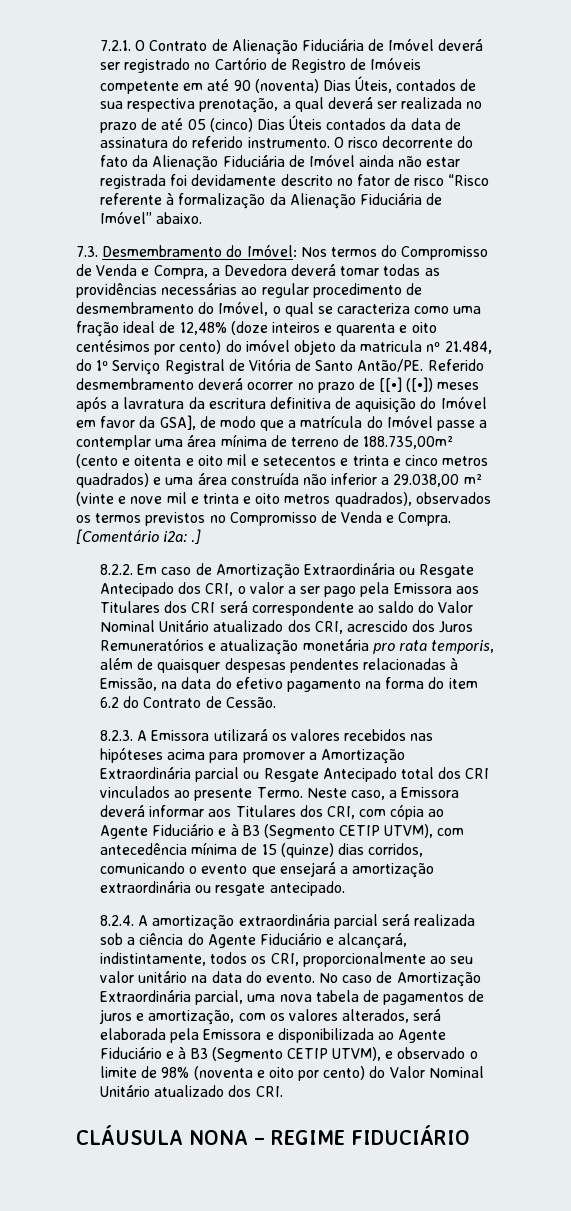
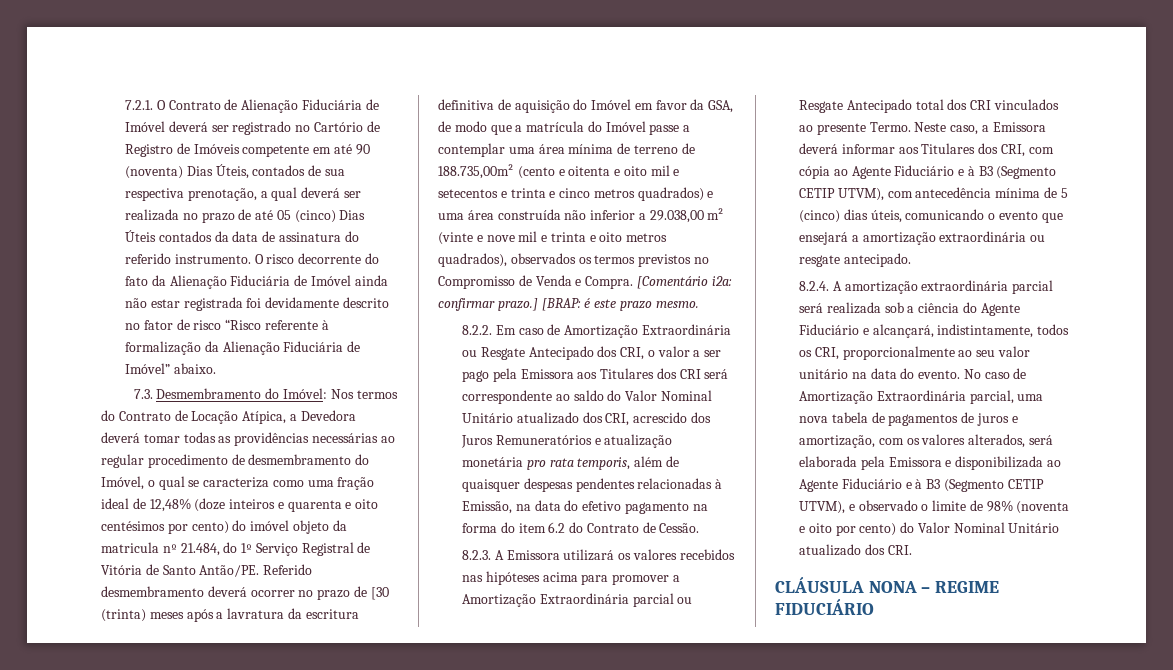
[401,246,489,260] [76,264,208,279] Compromisso de Venda e Compra, -> [118,410,287,424] Contrato de Locação Atípica,
[379,377,434,392] [[•] ([•]) -> [370,587,389,600] [101,609,146,622] [30 (trinta)
[159,415,196,430] GSA], -> [708,100,734,113] GSA,
[191,529,202,544] .] -> [438,298,699,311] confirmar prazo.] [BRAP: é este prazo mesmo.
[261,843,424,858] 15 (quinze) dias corridos, -> [1060,188,1068,198] [799,209,902,223] 5 (cinco) dias úteis,

